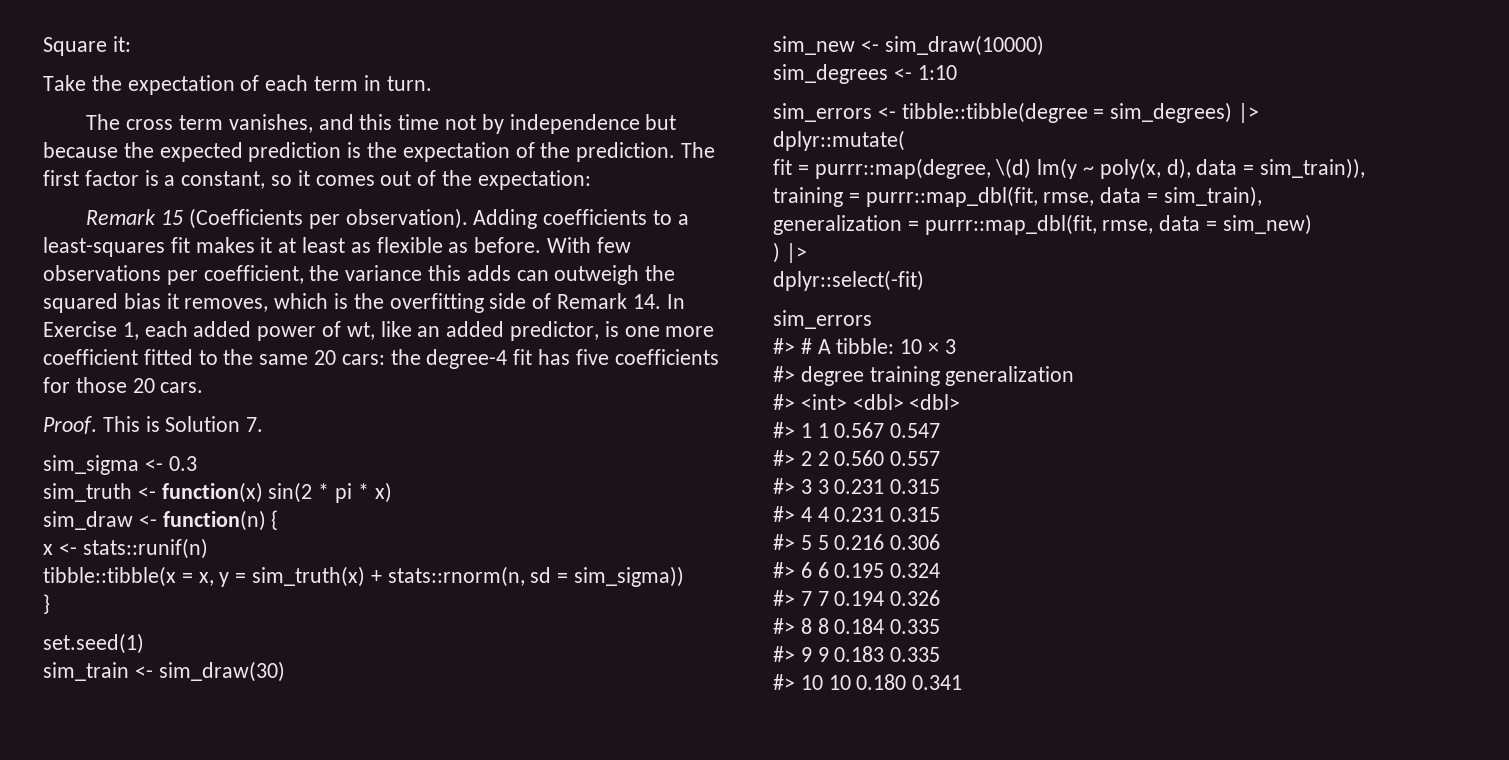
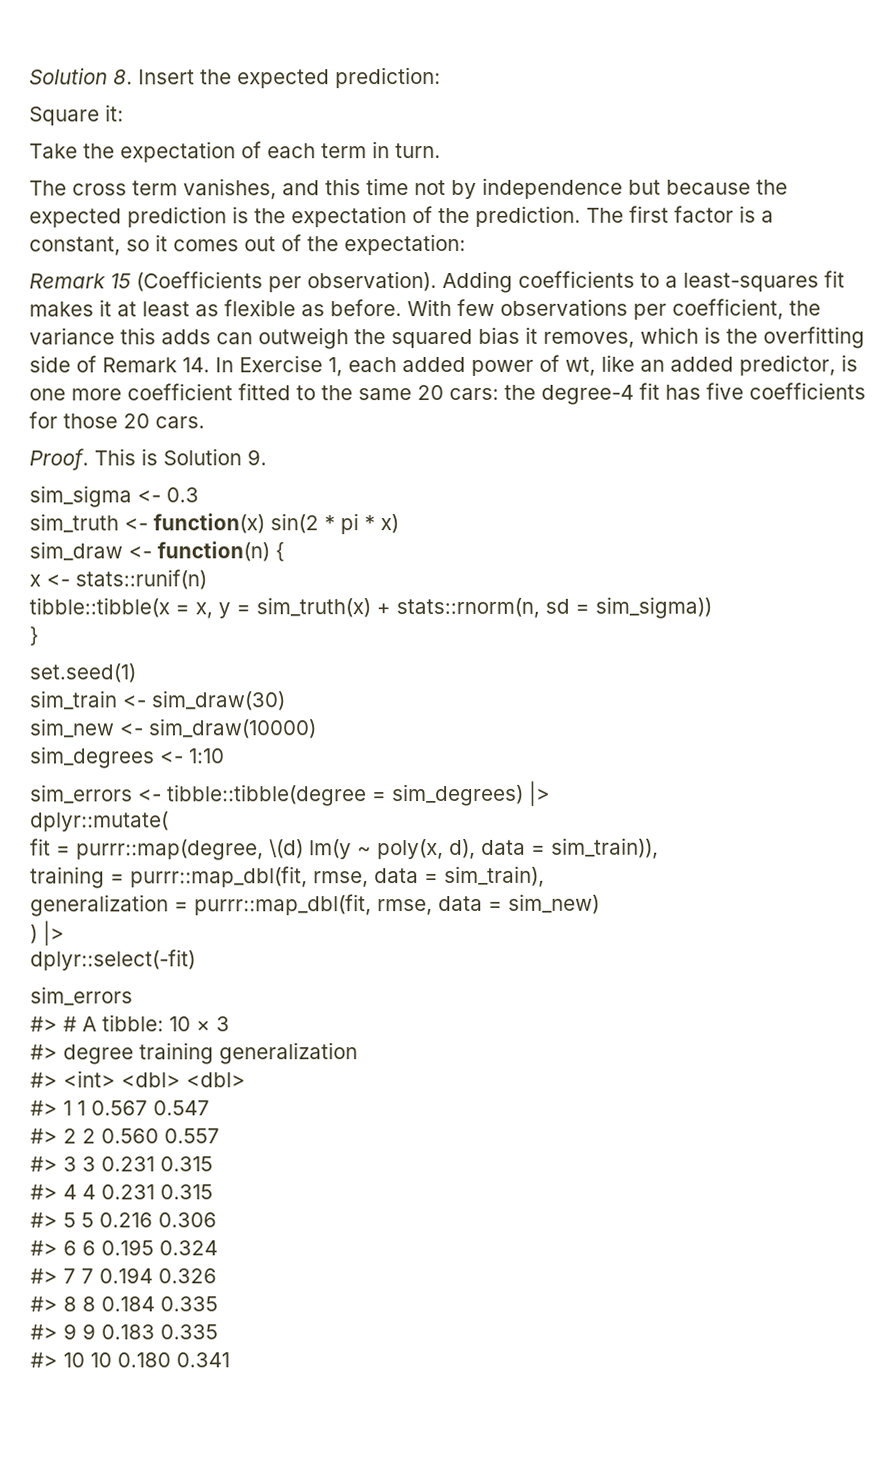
(43, 46) none -> [29,67,441,89] Solution 8. Insert the expected prediction: //
[246,417,264,432] 7. -> [247,449,267,466] 9.

